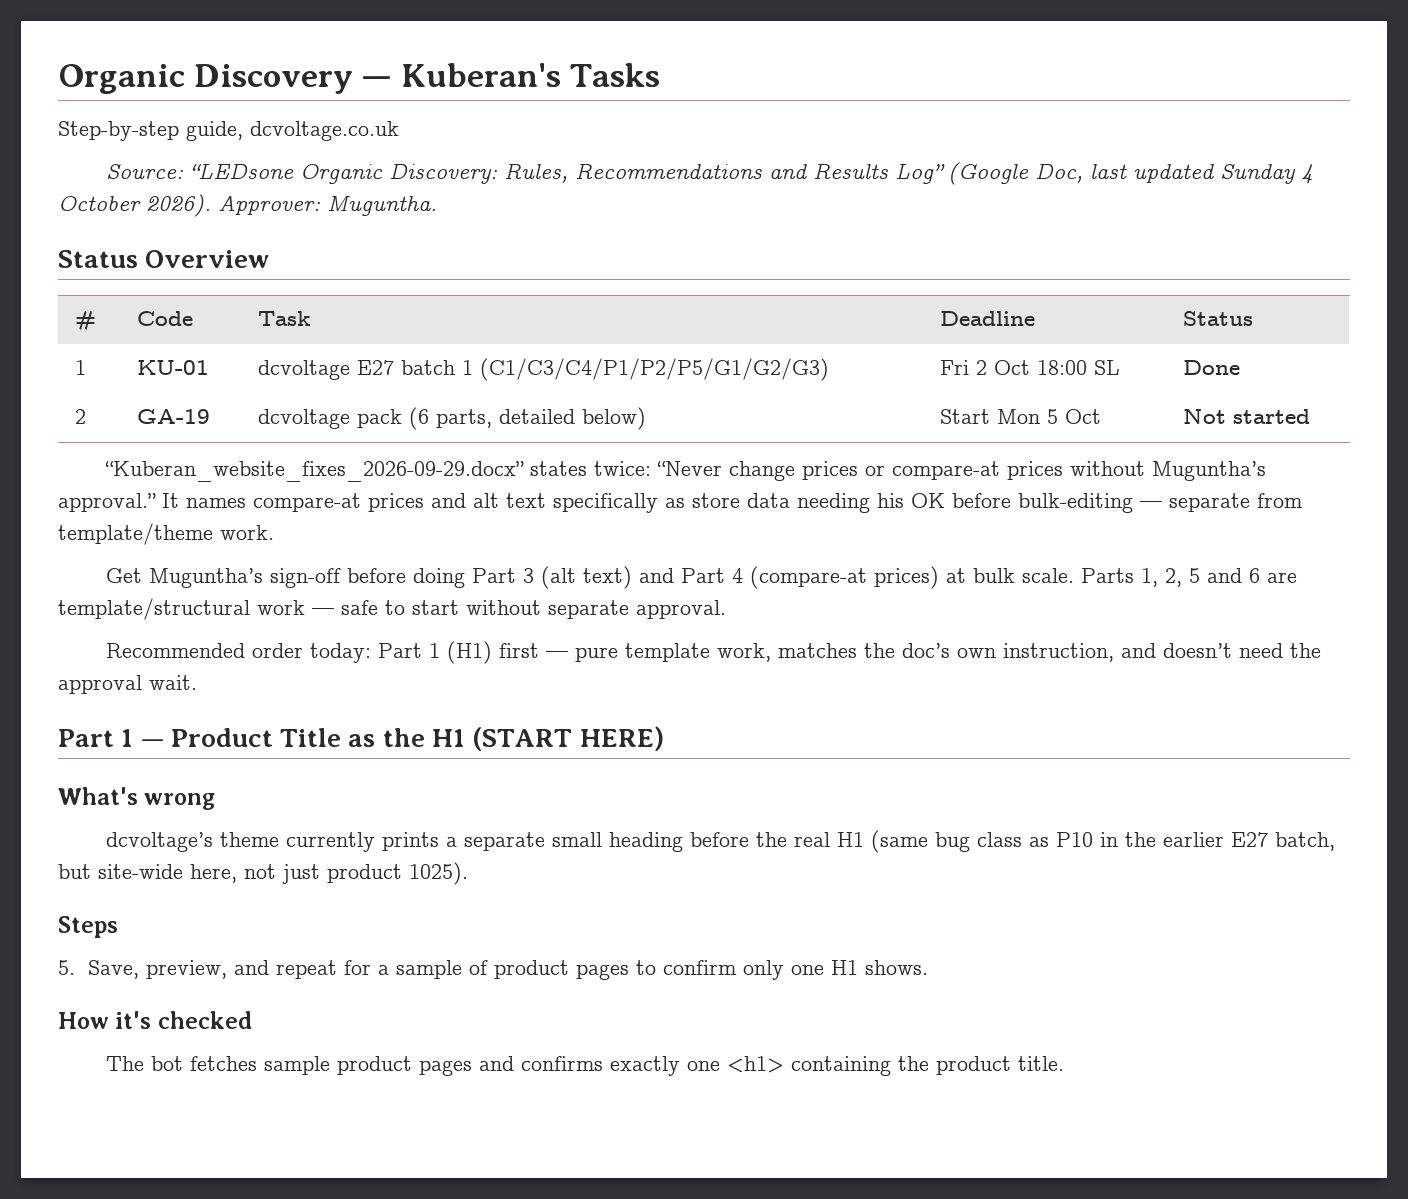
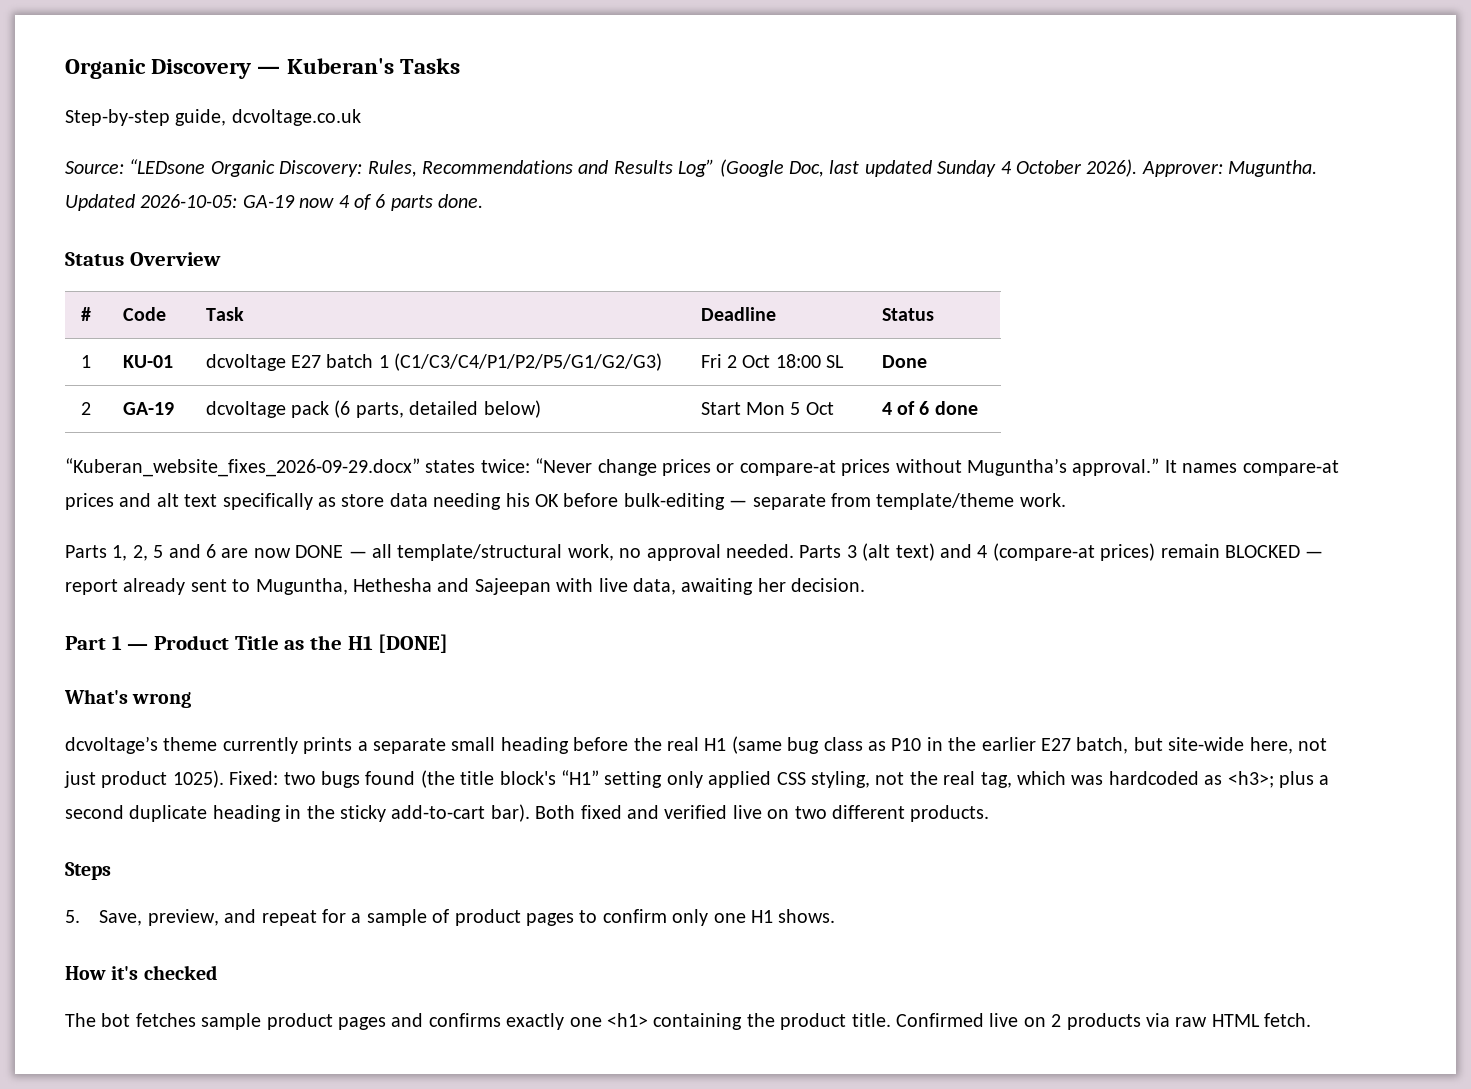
(437, 205) none -> [65,194,484,211] Updated 2026-10-05: GA-19 now 4 of 6 parts done.
[1182,409,1310,424] Not started -> [881,401,978,415] 4 of 6 done
[106,566,1075,589] Get Muguntha’s sign-off before doing Part 3 (alt text) and Part 4 (compare-at prices) at bulk scale. -> (1066, 500) none
[58,598,726,620] [106,641,1322,664] [58,675,197,694] template/structural work — safe to start without separate approval. // Recommended order today: Part 1 (H1) first — pure template work, matches the doc’s own instruction, and doesn’t need the approval wait. -> [253,543,1324,561] [65,578,866,595] now DONE — all template/structural work, no approval needed. Parts 3 (alt text) and 4 (compare-at prices) remain BLOCKED — report already sent to Muguntha, Hethesha and Sajeepan with live data, awaiting her decision.
[472,726,664,751] (START HERE) -> [378,634,449,653] [DONE]
(468, 873) none -> [229,770,1330,788] [65,804,990,822] Fixed: two bugs found (the title block's “H1” setting only applied CSS styling, not the real tag, which was hardcoded as <h3>; plus a second duplicate heading in the sticky add-to-cart bar). Both fixed and verified live on two different products.
(1065, 1063) none -> [895,1013,1312,1030] Confirmed live on 2 products via raw HTML fetch.

